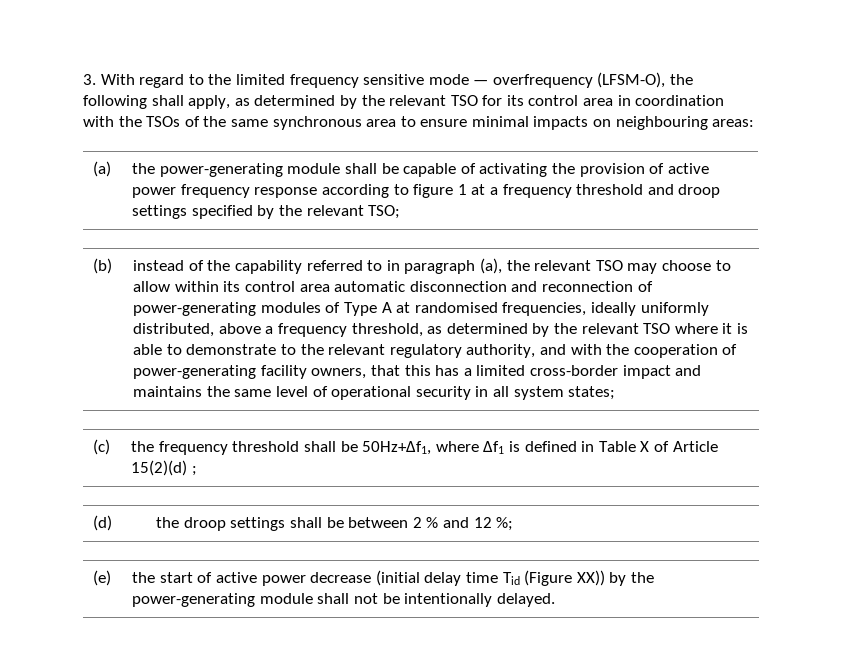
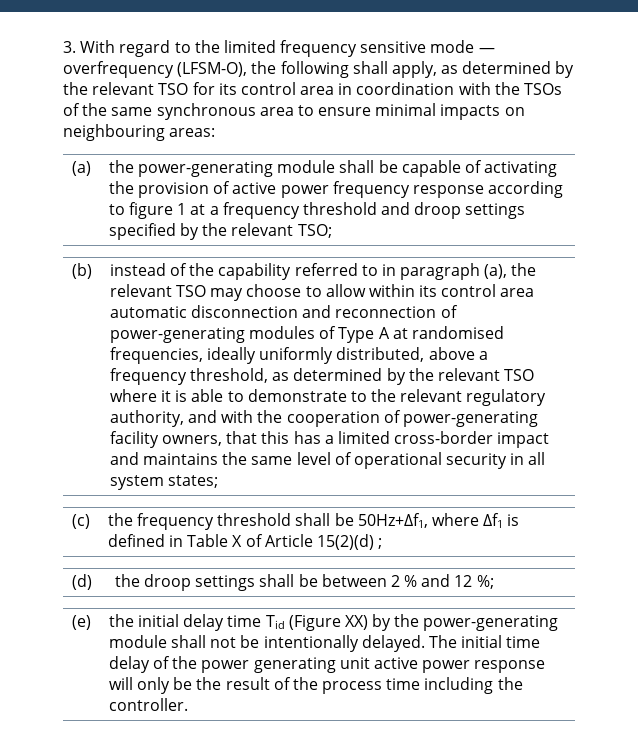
[159,570,420,586] start of active power decrease (initial -> [137,614,179,627] initial
[576,570,605,586] XX)) -> [344,615,368,630] XX)
(555, 600) none -> [428,635,541,648] [108,656,546,673] [108,677,523,694] [108,698,188,711] The initial time delay of the power generating unit active power response will only be the result of the process time including the controller.

